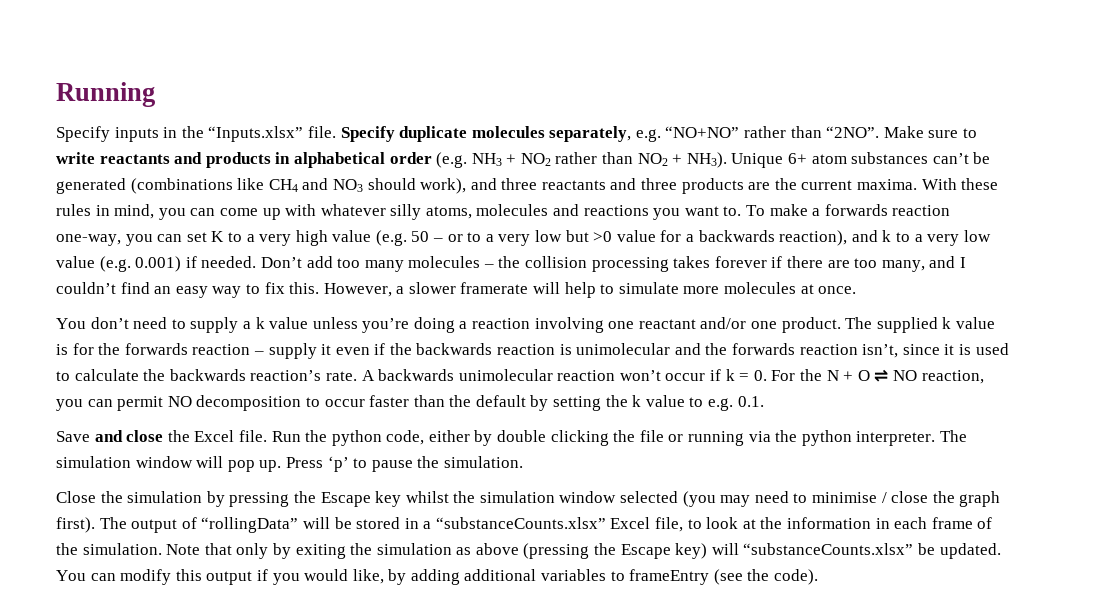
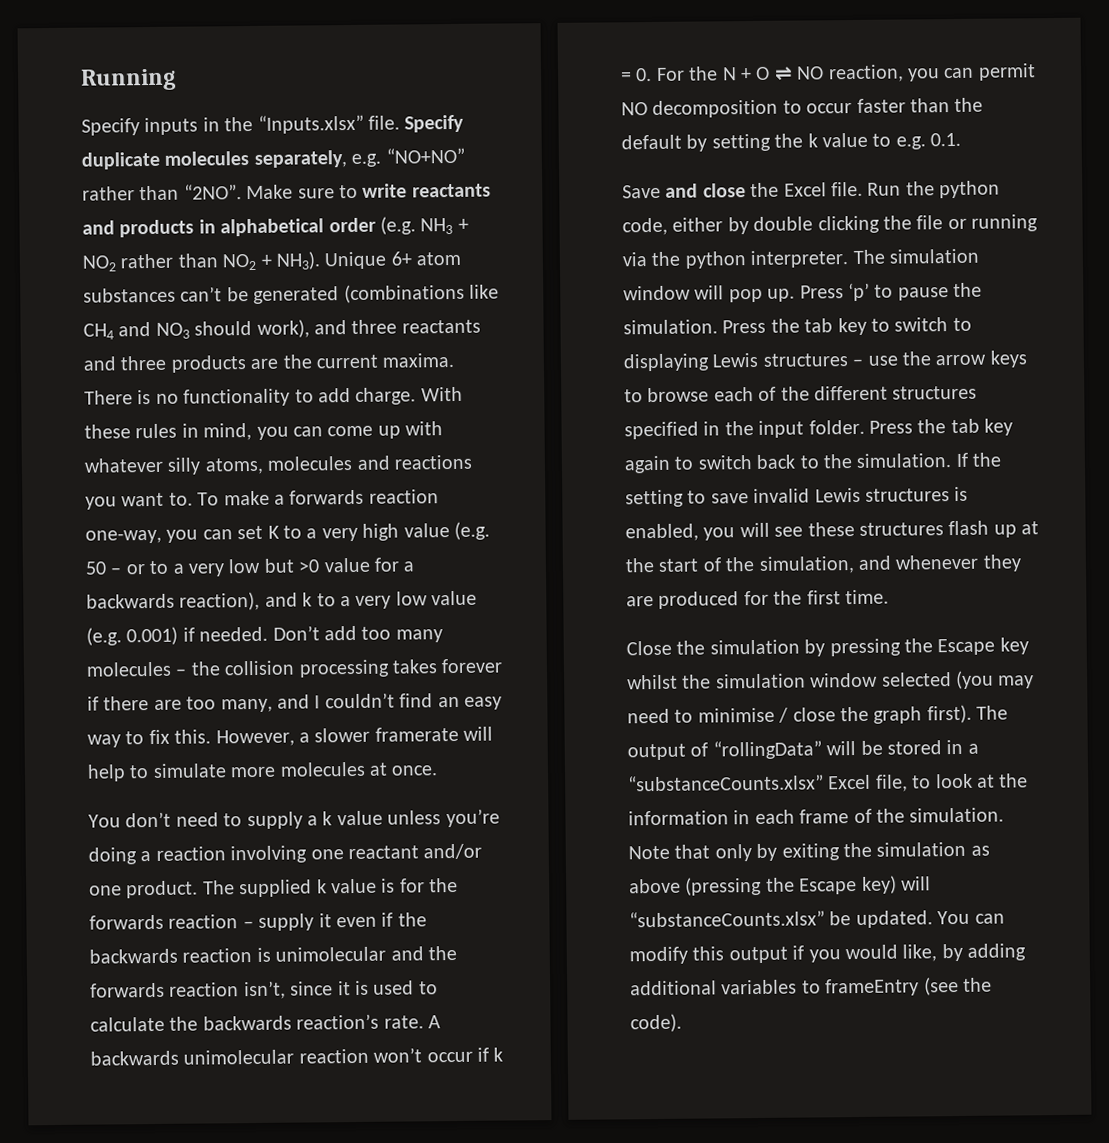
(918, 184) none -> [84,387,417,407] There is no functionality to add charge.
(523, 462) none -> [722,317,972,336] [623,350,1027,372] [624,385,978,403] [624,418,1014,440] [624,452,1002,474] [625,486,969,508] [625,520,1040,542] [625,554,1022,574] [626,589,889,609] Press the tab key to switch to displaying Lewis structures – use the arrow keys to browse each of the different structures specified in the input folder. Press the tab key again to switch back to the simulation. If the setting to save invalid Lewis structures is enabled, you will see these structures flash up at the start of the simulation, and whenever they are produced for the first time.

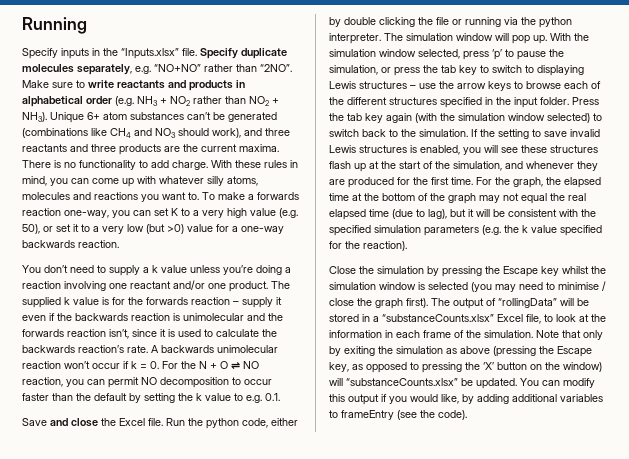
[85,558,320,577] 50 – or to a very low but >0 -> [22,224,184,234] 50), or set it to a very low (but >0)
[86,590,478,611] [86,625,443,646] [86,658,504,678] [87,692,502,713] [87,726,494,748] [87,761,439,782] backwards reaction), and k to a very low value (e.g. 0.001) if needed. Don’t add too many molecules – the collision processing takes forever if there are too many, and I couldn’t find an easy way to fix this. However, a slower framerate will help to simulate more molecules at once. -> [241,226,284,234] [22,240,119,248] one-way backwards reaction.
[799,285,844,299] Press -> [550,33,589,41] [329,49,489,60] With the simulation window selected, press
[623,319,767,335] simulation. Press -> [329,65,420,76] simulation, or press
(671, 464) none -> [415,113,590,123] (with the simulation window selected)
(889, 597) none -> [476,177,601,188] [329,193,586,204] [329,209,596,220] [329,225,602,236] [329,241,407,251] For the graph, the elapsed time at the bottom of the graph may not equal the real elapsed time (due to lag), but it will be consistent with the specified simulation parameters (e.g. the k value specified for the reaction).
(879, 680) none -> [418,282,425,290] is
[861,875,897,894] key) -> [329,362,602,373] key, as opposed to pressing the ‘X’ button on the window)

